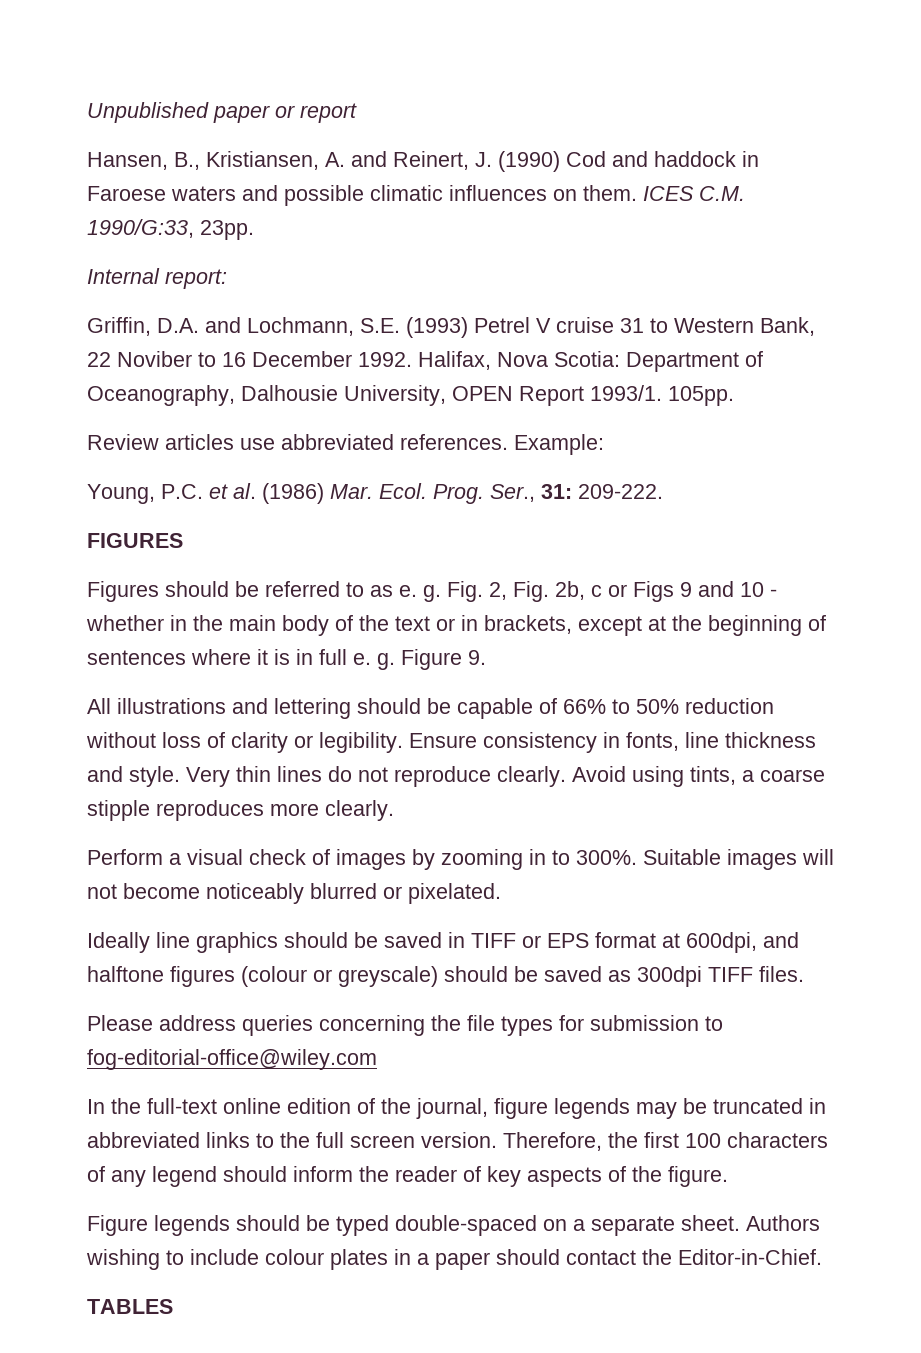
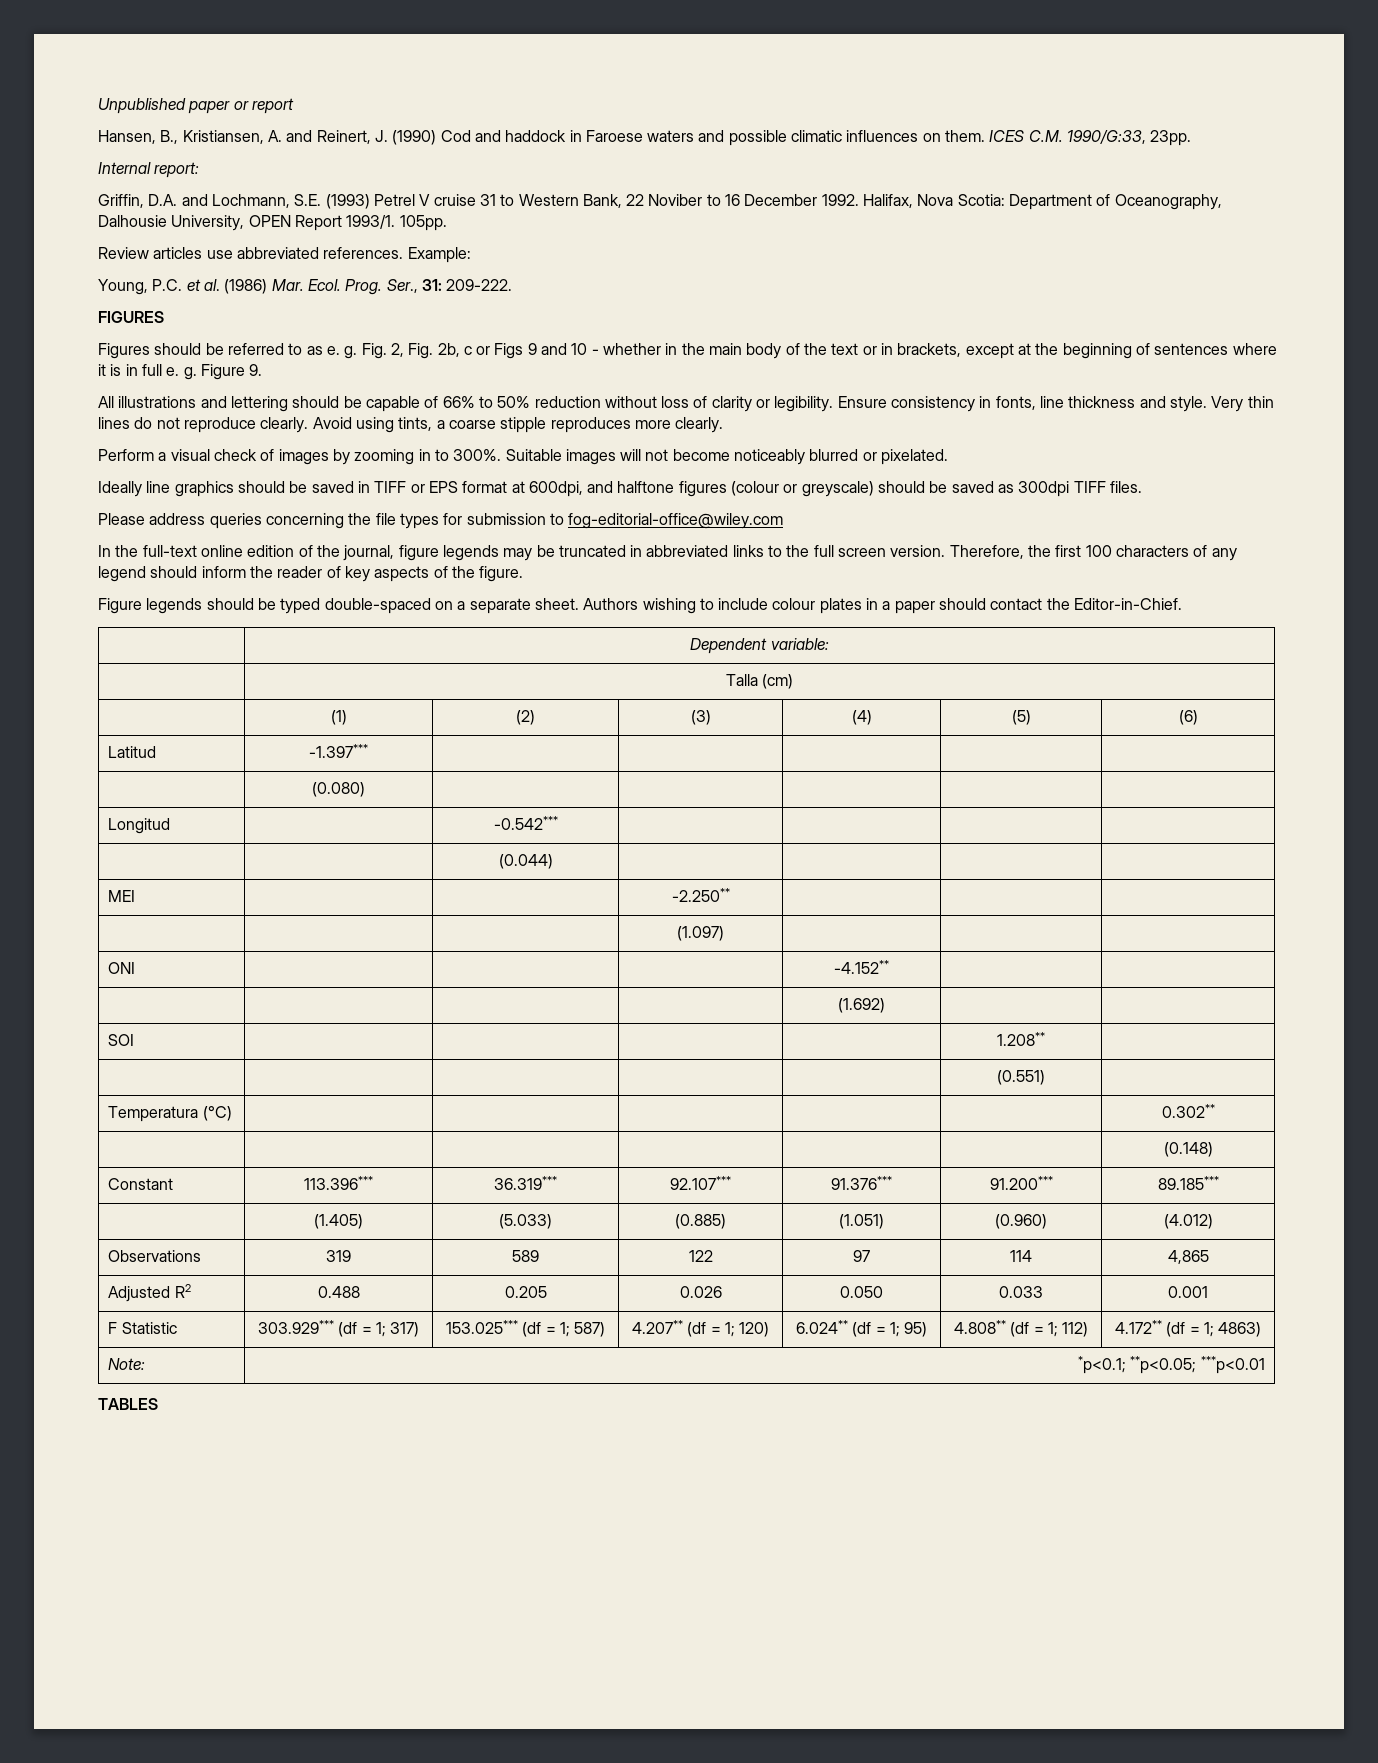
(822, 1257) none -> [690,638,829,654] [725,674,794,689] [330,710,347,725] [516,710,535,725] [690,710,711,725] [851,710,872,725] [1011,710,1031,725] [1178,710,1198,725] [108,746,157,758] [309,744,368,758] [312,782,365,797] [108,818,171,834] [493,816,558,830] [498,854,553,869] [108,890,136,902] [671,888,730,902] [677,926,724,941] [108,962,136,974] [834,960,889,974] [838,998,885,1013] [108,1034,135,1046] [997,1032,1045,1046] [997,1070,1045,1085] [108,1106,232,1122] [1161,1104,1215,1118] [1163,1142,1213,1157] [108,1178,174,1190] [304,1176,373,1190] [494,1176,557,1190] [670,1176,731,1190] [831,1176,892,1190] [989,1176,1053,1190] [1157,1176,1219,1190] [314,1214,363,1229] [499,1214,552,1229] [675,1214,726,1229] [839,1214,884,1229] [995,1214,1047,1229] [1163,1214,1213,1229] [108,1250,202,1262] [326,1250,351,1262] [512,1250,539,1262] [688,1250,713,1262] [853,1250,870,1262] [1010,1250,1032,1262] [1167,1250,1209,1264] [108,1284,191,1302] [317,1286,360,1298] [504,1286,547,1298] [679,1286,722,1298] [840,1286,883,1298] [999,1286,1043,1298] [1168,1286,1208,1298] [108,1322,177,1334] [257,1320,420,1337] [445,1320,606,1337] [631,1320,770,1337] [795,1320,928,1337] [953,1320,1089,1337] [1114,1320,1262,1337] [108,1358,146,1370] [1078,1356,1265,1374] // | Dependent variable: // | Talla (cm) // | (1) | (2) | (3) | (4) | (5) | (6) // Latitud | -1.397*** | | | | | // | (0.080) | | | | | // Longitud | | -0.542*** | | | | // | | (0.044) | | | | // MEI | | | -2.250** | | | // | | | (1.097) | | | // ONI | | | | -4.152** | | // | | | | (1.692) | | // SOI | | | | | 1.208** | // | | | | | (0.551) | // Temperatura (°C) | | | | | | 0.302** // | | | | | | (0.148) // Constant | 113.396*** | 36.319*** | 92.107*** | 91.376*** | 91.200*** | 89.185*** // | (1.405) | (5.033) | (0.885) | (1.051) | (0.960) | (4.012) // Observations | 319 | 589 | 122 | 97 | 114 | 4,865 // Adjusted R2 | 0.488 | 0.205 | 0.026 | 0.050 | 0.033 | 0.001 // F Statistic | 303.929*** (df = 1; 317) | 153.025*** (df = 1; 587) | 4.207** (df = 1; 120) | 6.024** (df = 1; 95) | 4.808** (df = 1; 112) | 4.172** (df = 1; 4863) // Note: | *p<0.1; **p<0.05; ***p<0.01

